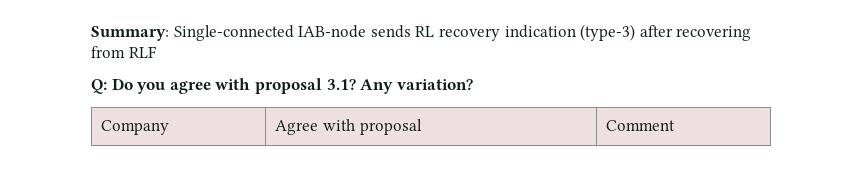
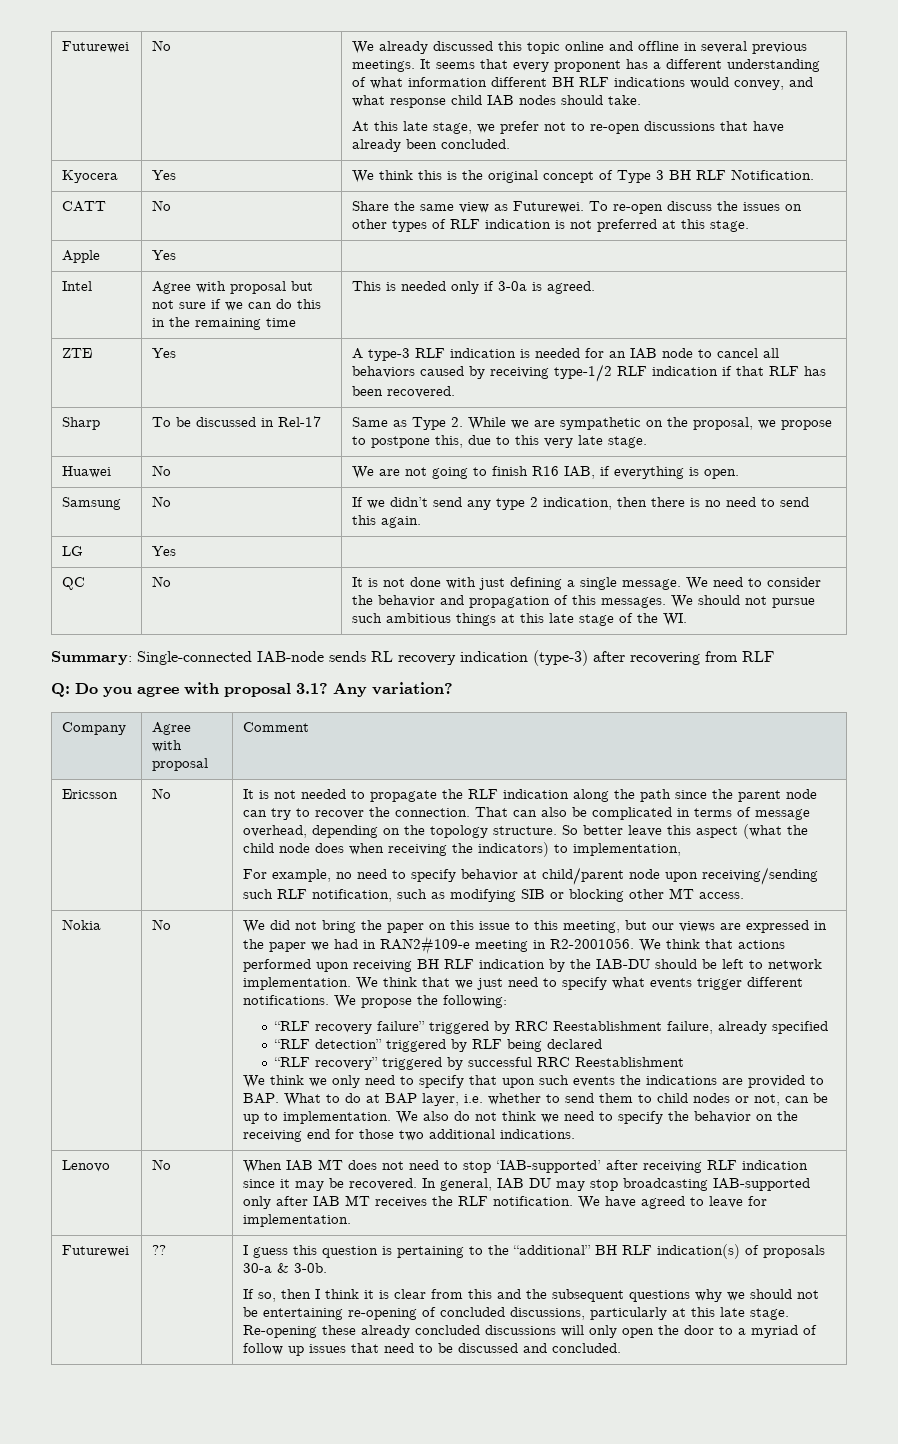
(91, 33) none -> [62,41,130,53] [152,40,172,51] [352,41,808,54] [352,59,821,72] [352,77,814,90] [352,95,642,108] [352,121,785,134] [352,139,511,152] [62,170,119,183] [152,170,177,180] [352,169,815,183] [62,201,107,212] [152,200,172,211] [352,201,803,214] [352,219,750,232] [62,250,101,263] [152,250,177,260] [62,281,93,291] [152,281,314,294] [152,299,322,311] [152,317,297,330] [352,281,596,294] [62,348,93,358] [152,348,177,358] [352,348,780,361] [352,364,827,382] [352,386,456,398] [62,417,101,430] [152,416,322,427] [352,417,833,430] [352,435,648,448] [62,466,112,478] [152,465,172,476] [352,466,740,479] [62,497,122,510] [152,496,172,507] [352,497,810,510] [352,515,422,528] [62,546,84,556] [152,546,177,556] [62,577,86,590] [152,576,172,587] [352,577,822,590] [352,595,816,608] [352,613,688,626] Futurewei | No | We already discussed this topic online and offline in several previous meetings. It seems that every proponent has a different understanding of what information different BH RLF indications would convey, and what response child IAB nodes should take. // At this late stage, we prefer not to re-open discussions that have already been concluded. // Kyocera | Yes | We think this is the original concept of Type 3 BH RLF Notification. // CATT | No | Share the same view as Futurewei. To re-open discuss the issues on other types of RLF indication is not preferred at this stage. // Apple | Yes | // Intel | Agree with proposal but not sure if we can do this in the remaining time | This is needed only if 3-0a is agreed. // ZTE | Yes | A type-3 RLF indication is needed for an IAB node to cancel all behaviors caused by receiving type-1/2 RLF indication if that RLF has been recovered. // Sharp | To be discussed in Rel-17 | Same as Type 2. While we are sympathetic on the proposal, we propose to postpone this, due to this very late stage. // Huawei | No | We are not going to finish R16 IAB, if everything is open. // Samsung | No | If we didn’t send any type 2 indication, then there is no need to send this again. // LG | Yes | // QC | No | It is not done with just defining a single message. We need to consider the behavior and propagation of this messages. We should not pursue such ambitious things at this late stage of the WI. //
(676, 125) none -> [62,789,119,799] [152,788,172,799] [243,789,818,802] [243,807,811,820] [243,824,809,839] [243,842,682,857] [243,867,819,885] [243,888,745,902] [62,919,102,930] [152,919,172,930] [243,920,828,933] [243,936,786,955] [243,959,823,972] [243,977,804,990] [243,995,508,1008] [274,1021,829,1034] [274,1039,603,1052] [274,1057,685,1070] [243,1075,825,1088] [243,1093,829,1106] [243,1111,799,1124] [243,1129,576,1142] [62,1160,111,1172] [152,1159,172,1170] [243,1159,809,1173] [243,1178,811,1191] [243,1195,768,1209] [243,1214,352,1227] [62,1245,130,1257] [152,1245,167,1255] [243,1244,826,1259] [243,1263,328,1273] [243,1289,820,1302] [243,1307,790,1320] [243,1325,818,1338] [243,1343,622,1356] // Ericsson | No | It is not needed to propagate the RLF indication along the path since the parent node can try to recover the connection. That can also be complicated in terms of message overhead, depending on the topology structure. So better leave this aspect (what the child node does when receiving the indicators) to implementation, // For example, no need to specify behavior at child/parent node upon receiving/sending such RLF notification, such as modifying SIB or blocking other MT access. // Nokia | No | We did not bring the paper on this issue to this meeting, but our views are expressed in the paper we had in RAN2#109-e meeting in R2-2001056. We think that actions performed upon receiving BH RLF indication by the IAB-DU should be left to network implementation. We think that we just need to specify what events trigger different notifications. We propose the following: // “RLF recovery failure” triggered by RRC Reestablishment failure, already specified // “RLF detection” triggered by RLF being declared // “RLF recovery” triggered by successful RRC Reestablishment // We think we only need to specify that upon such events the indications are provided to BAP. What to do at BAP layer, i.e. whether to send them to child nodes or not, can be up to implementation. We also do not think we need to specify the behavior on the receiving end for those two additional indications. // Lenovo | No | When IAB MT does not need to stop ‘IAB-supported’ after receiving RLF indication since it may be recovered. In general, IAB DU may stop broadcasting IAB-supported only after IAB MT receives the RLF notification. We have agreed to leave for implementation. // Futurewei | ?? | I guess this question is pertaining to the “additional” BH RLF indication(s) of proposals 30-a & 3-0b. // If so, then I think it is clear from this and the subsequent questions why we should not be entertaining re-opening of concluded discussions, particularly at this late stage. Re-opening these already concluded discussions will only open the door to a myriad of follow up issues that need to be discussed and concluded.

